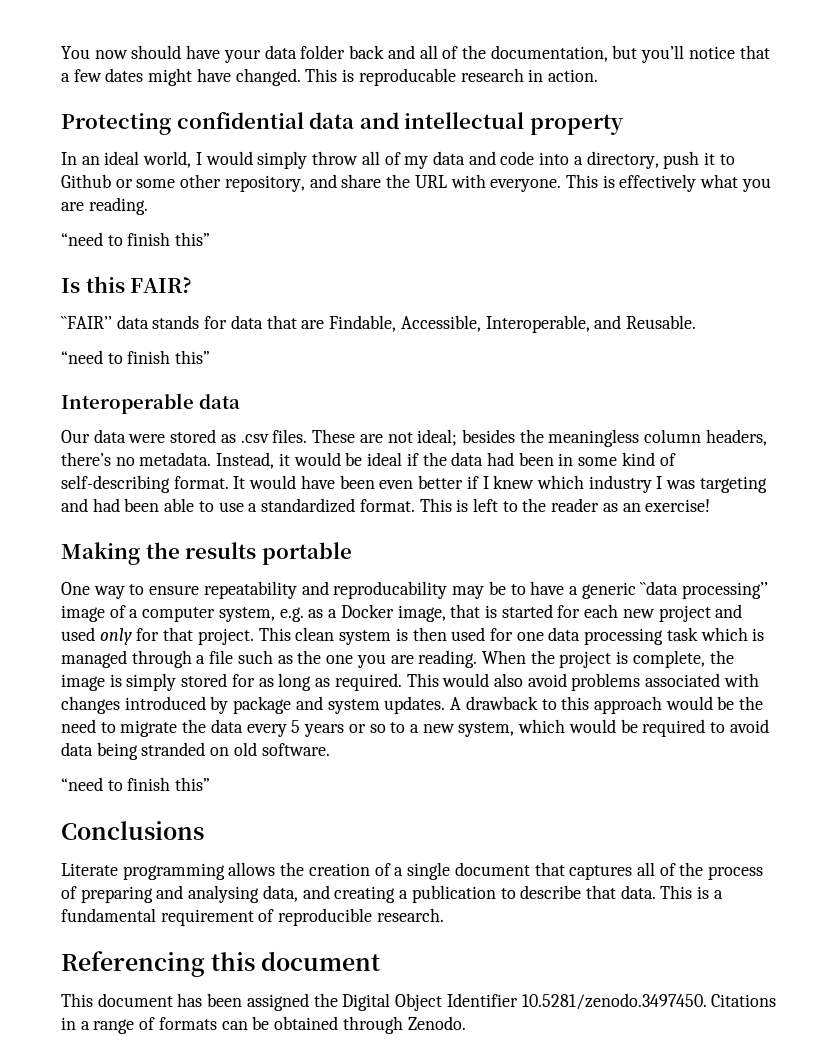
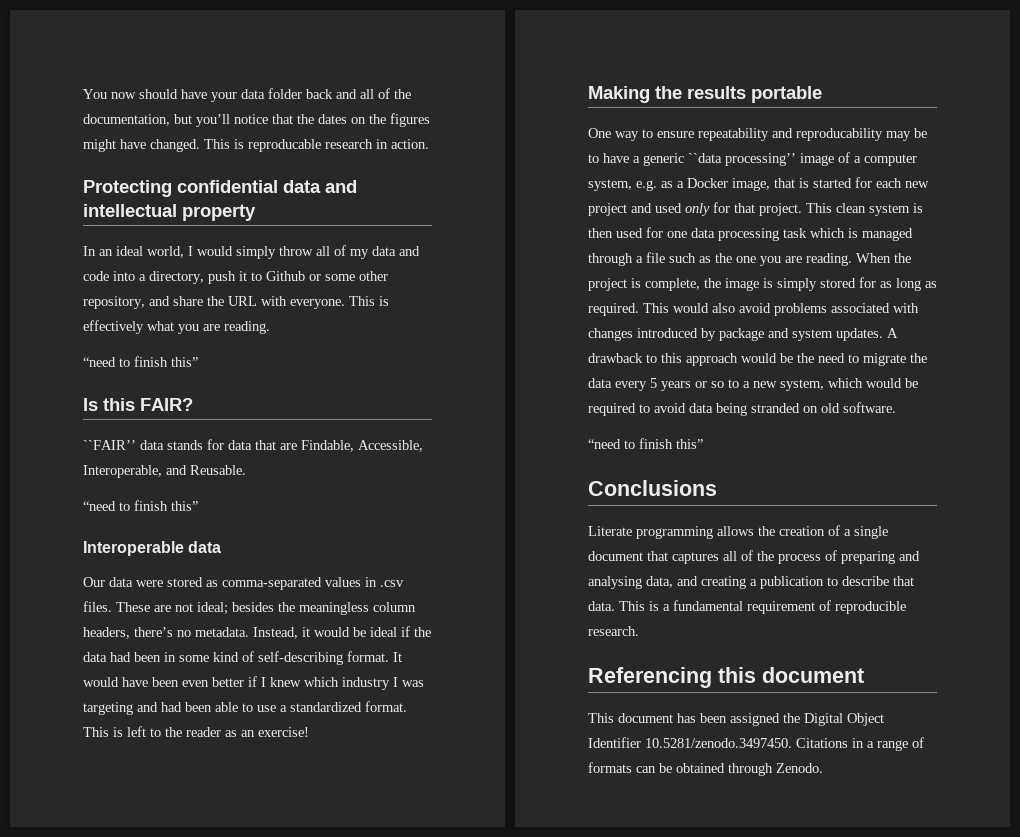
[61,68,144,82] a few dates -> [297,113,430,127] the dates on the figures
(236, 438) none -> [222,577,377,590] comma-separated values in

